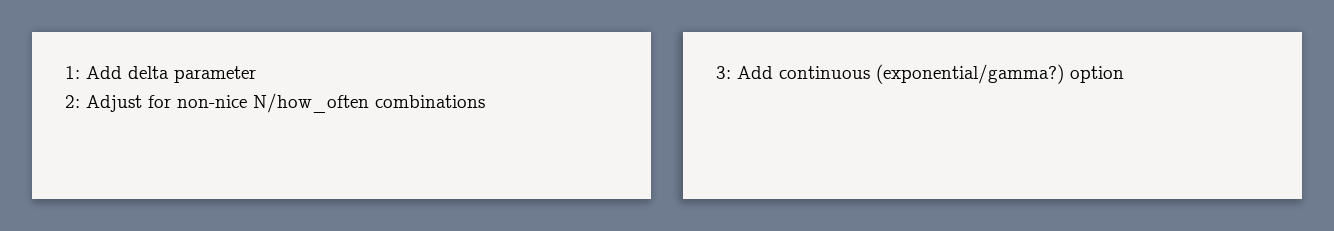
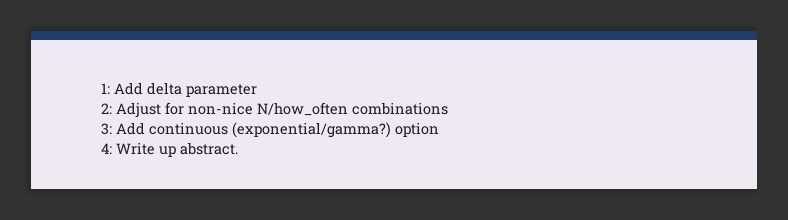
(1124, 74) none -> [101,142,238,157] // 4: Write up abstract.

